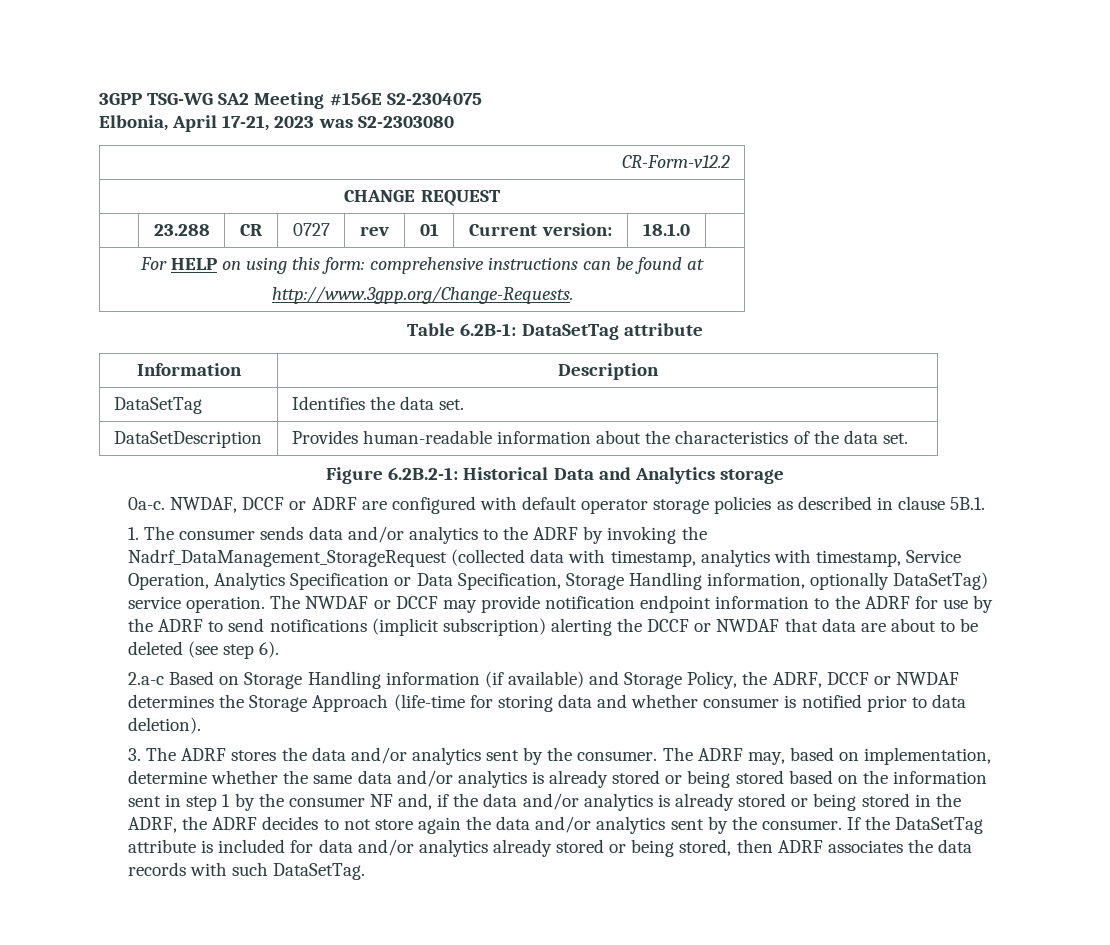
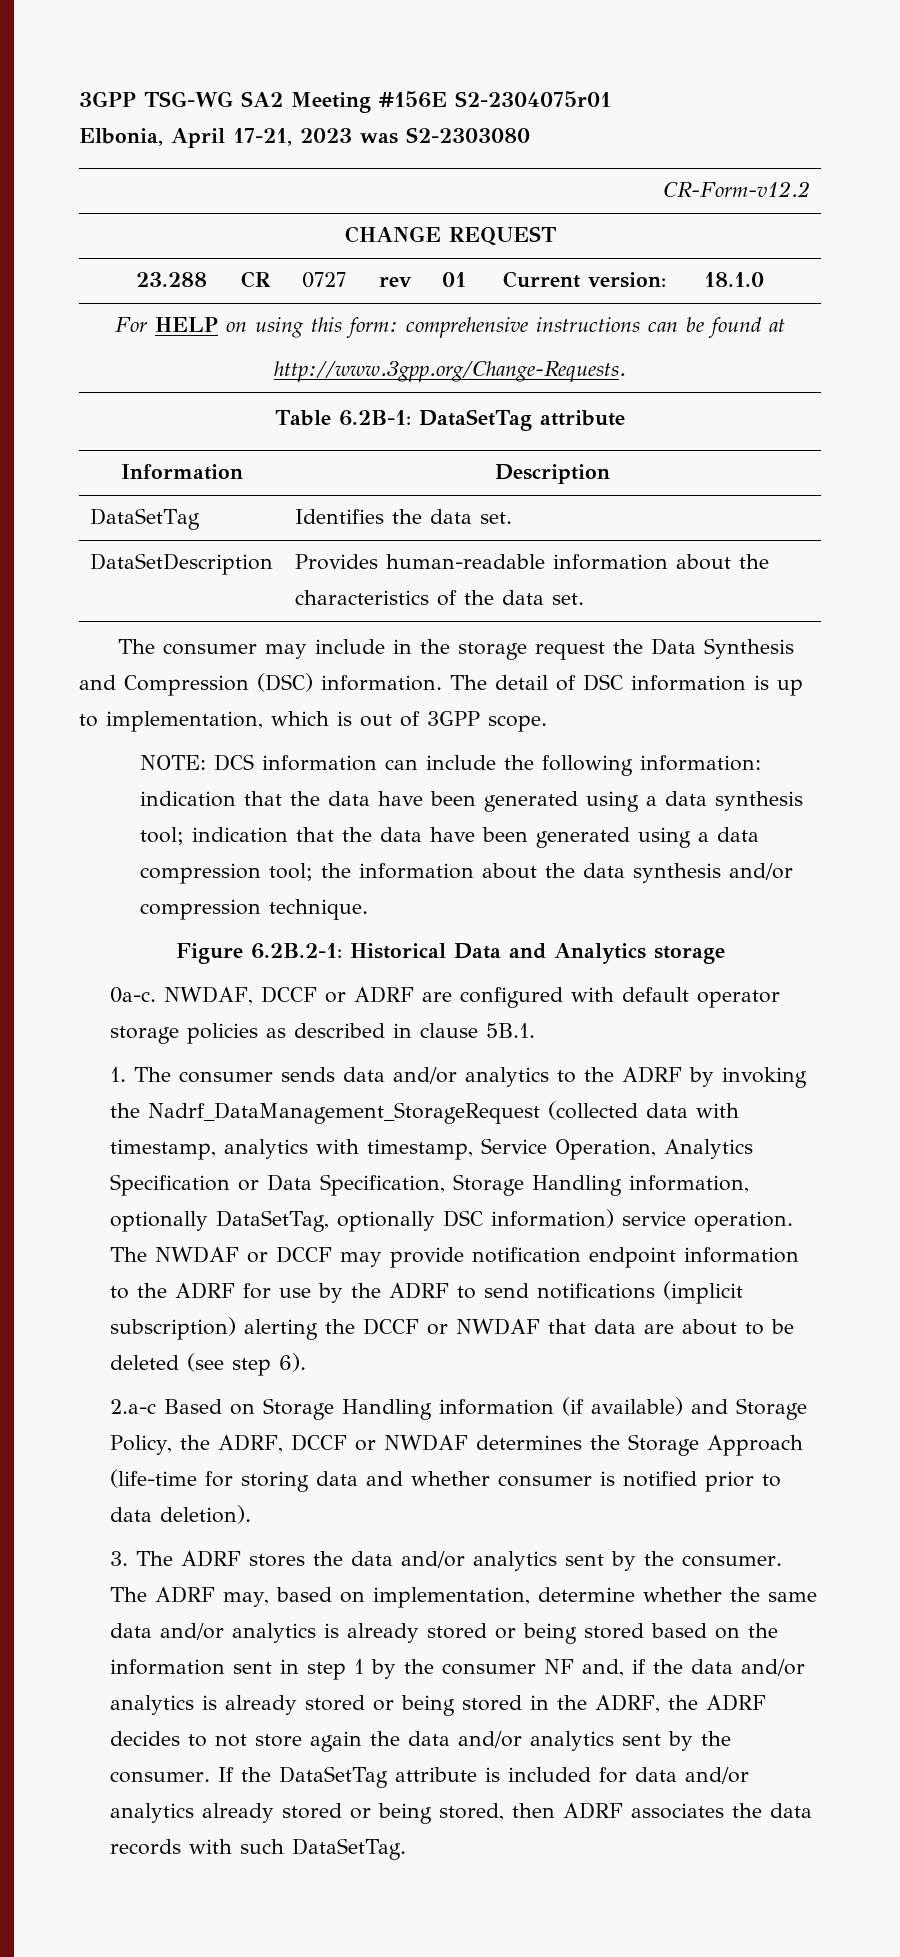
[386,93,482,105] S2-2304075 -> [455,91,611,107] S2-2304075r01
(908, 438) none -> [118,638,795,660] [79,673,803,696] [79,711,547,732] [140,754,762,776] [140,791,804,812] [140,827,760,848] [140,863,794,884] [140,899,369,920] // The consumer may include in the storage request the Data Synthesis and Compression (DSC) information. The detail of DSC information is up to implementation, which is out of 3GPP scope. // NOTE: DCS information can include the following information: indication that the data have been generated using a data synthesis tool; indication that the data have been generated using a data compression tool; the information about the data synthesis and/or compression technique.
[893,572,989,590] DataSetTag) -> [215,1209,615,1232] DataSetTag, optionally DSC information)

